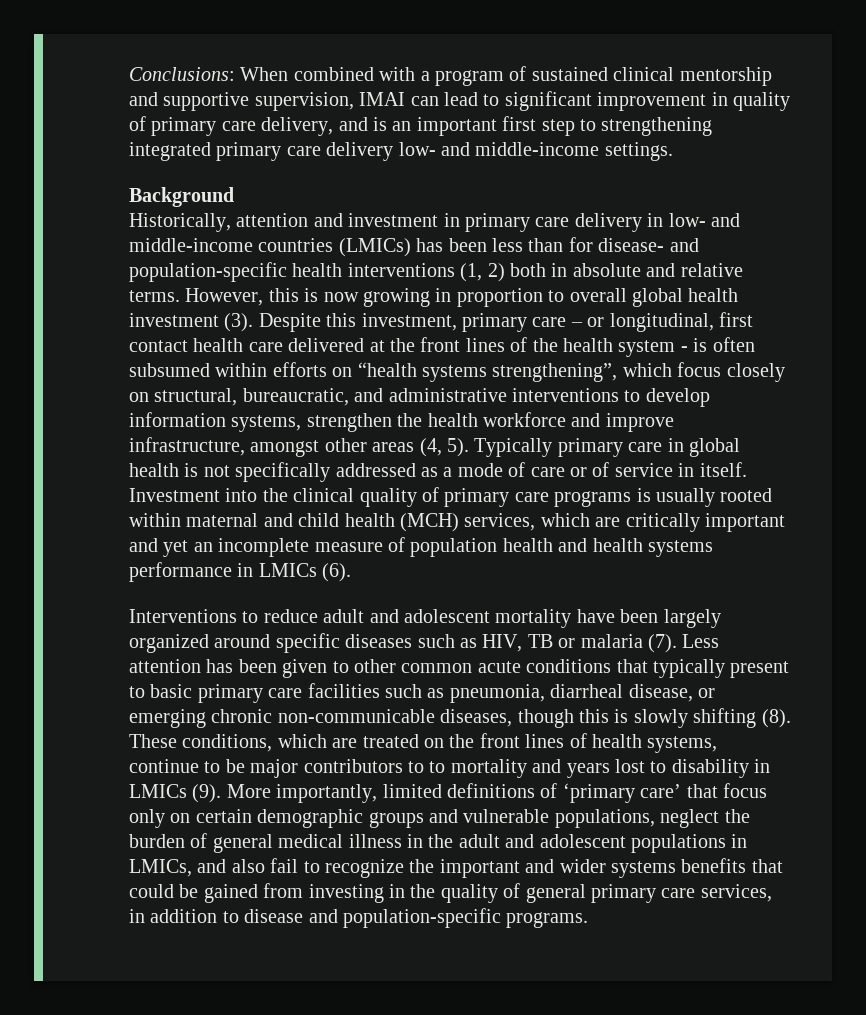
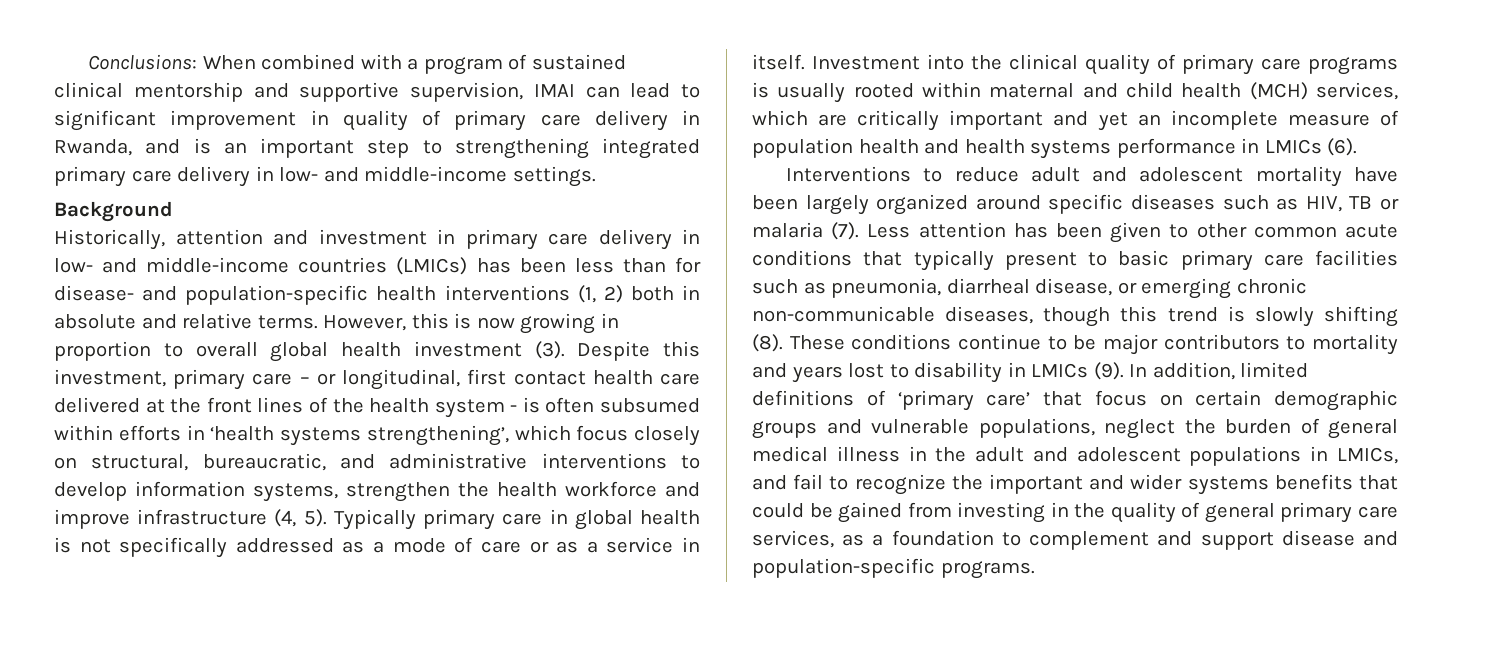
[261,117,334,136] delivery, -> [594,110,700,131] [54,139,132,156] delivery in Rwanda,
[502,116,537,131] first -> (354, 148) none
(394, 151) none -> [255,166,274,181] in
[332,362,618,382] on “health systems strengthening”, -> [186,425,509,446] in ‘health systems strengthening’,
[129,437,415,457] infrastructure, amongst other areas -> [137,509,268,525] infrastructure
[592,462,610,477] of -> [556,541,598,553] as a
(609, 716) none -> [1167,307,1218,322] trend
[182,733,718,753] conditions, which are treated on the front lines of health systems, -> [851,334,952,350] conditions
[429,761,446,773] to -> (1306, 343) none
[226,784,378,803] More importantly, -> [1129,362,1235,380] In addition,
[129,809,165,828] only -> (1147, 398) none
[231,859,265,873] also -> (787, 482) none
[129,909,239,923] in addition to -> [842,530,1274,550] as a foundation to complement and support

